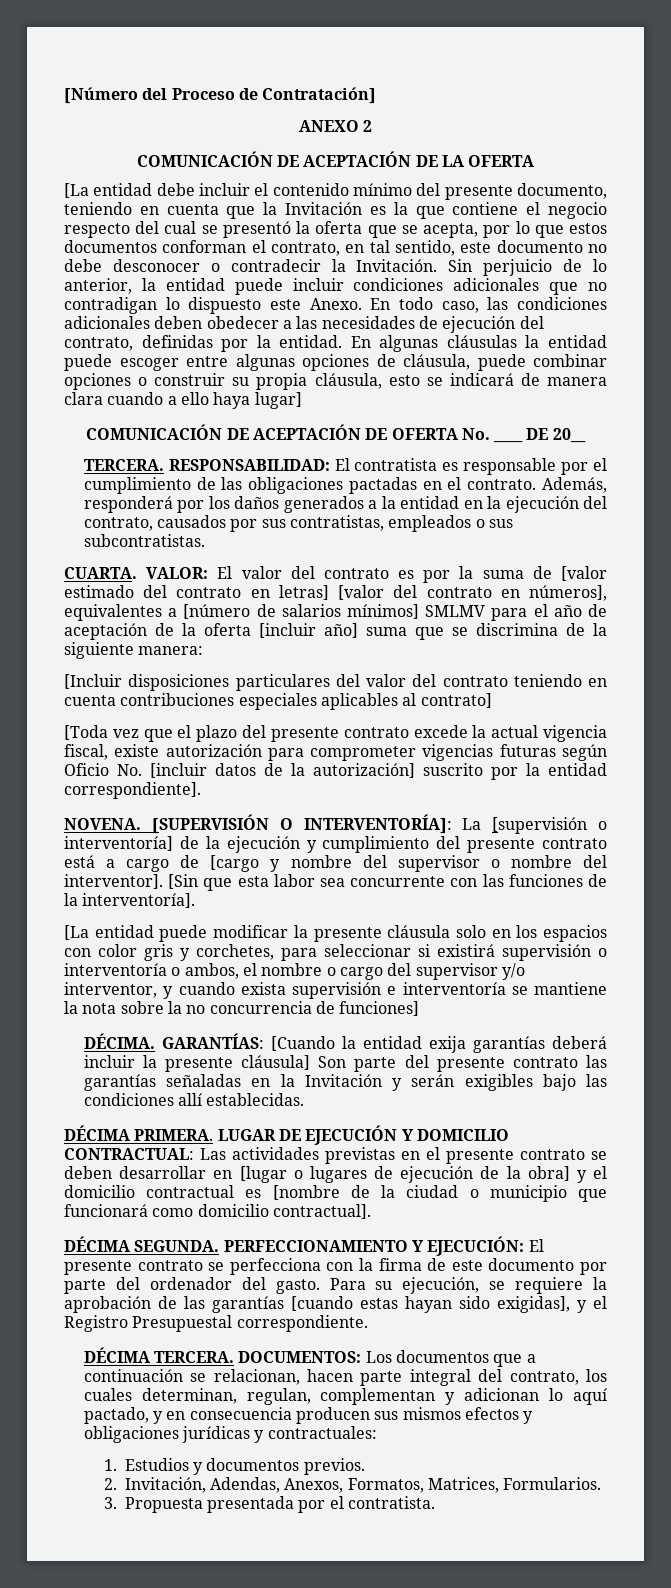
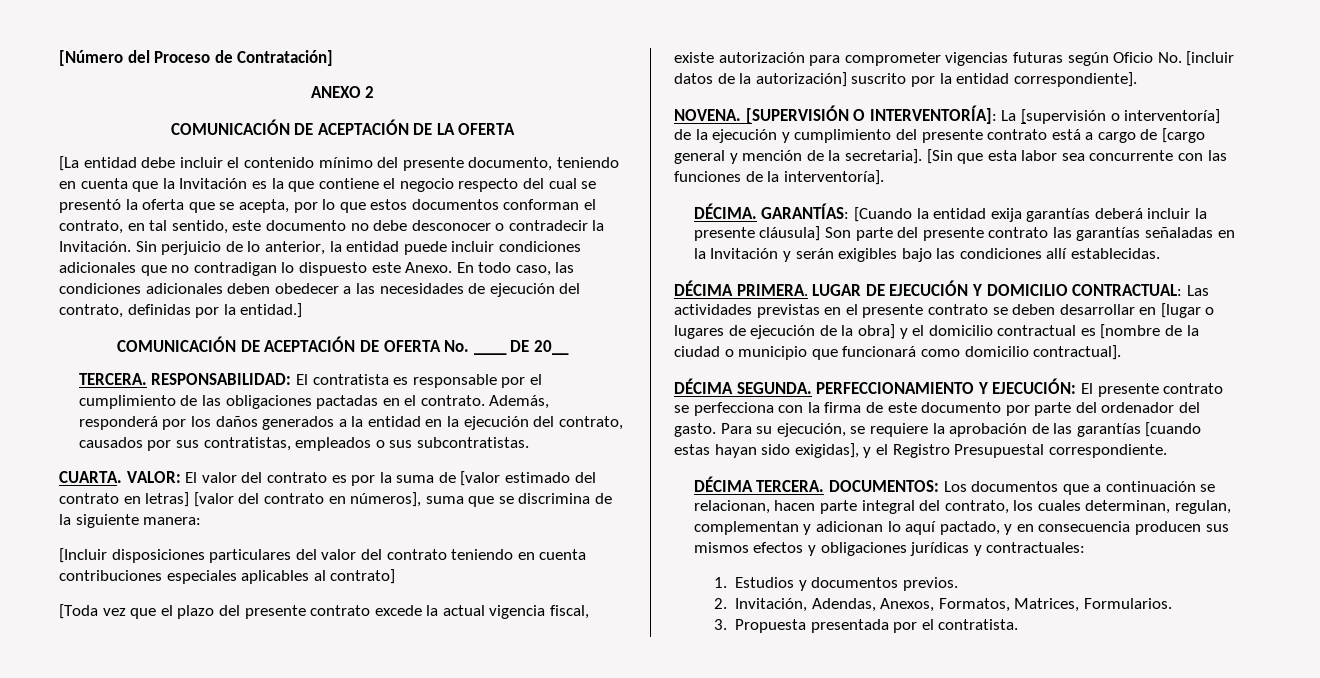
[279,335,607,352] [64,354,607,371] [64,373,608,390] [64,392,302,409] entidad. En algunas cláusulas la entidad puede escoger entre algunas opciones de cláusula, puede combinar opciones o construir su propia cláusula, esto se indicará de manera clara cuando a ello haya lugar] -> [240,303,303,318] entidad.]
[64,604,607,621] [64,623,358,640] equivalentes a [número de salarios mínimos] SMLMV para el año de aceptación de la oferta [incluir año] -> (422, 499) none
[270,855,608,872] [64,874,163,889] y nombre del supervisor o nombre del interventor]. -> [674,149,922,164] general y mención de la secretaria].
[64,925,607,942] [64,944,607,961] [64,963,525,980] [64,982,607,999] [64,1001,420,1016] // [La entidad puede modificar la presente cláusula solo en los espacios con color gris y corchetes, para seleccionar si existirá supervisión o interventoría o ambos, el nombre o cargo del supervisor y/o interventor, y cuando exista supervisión e interventoría se mantiene la nota sobre la no concurrencia de funciones] -> (884, 177) none

